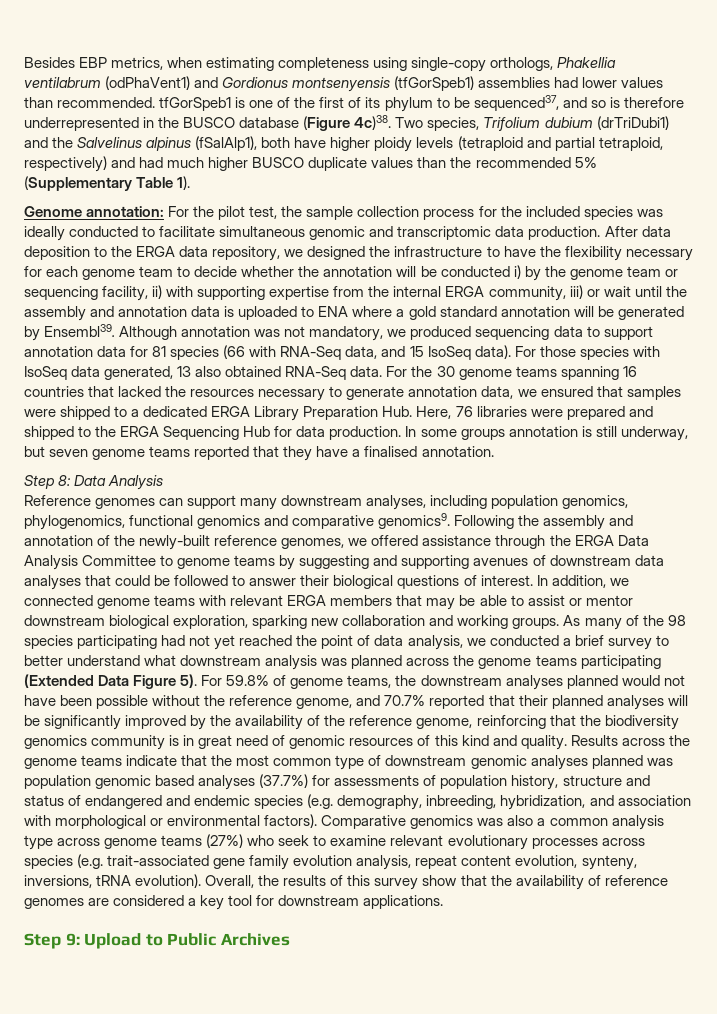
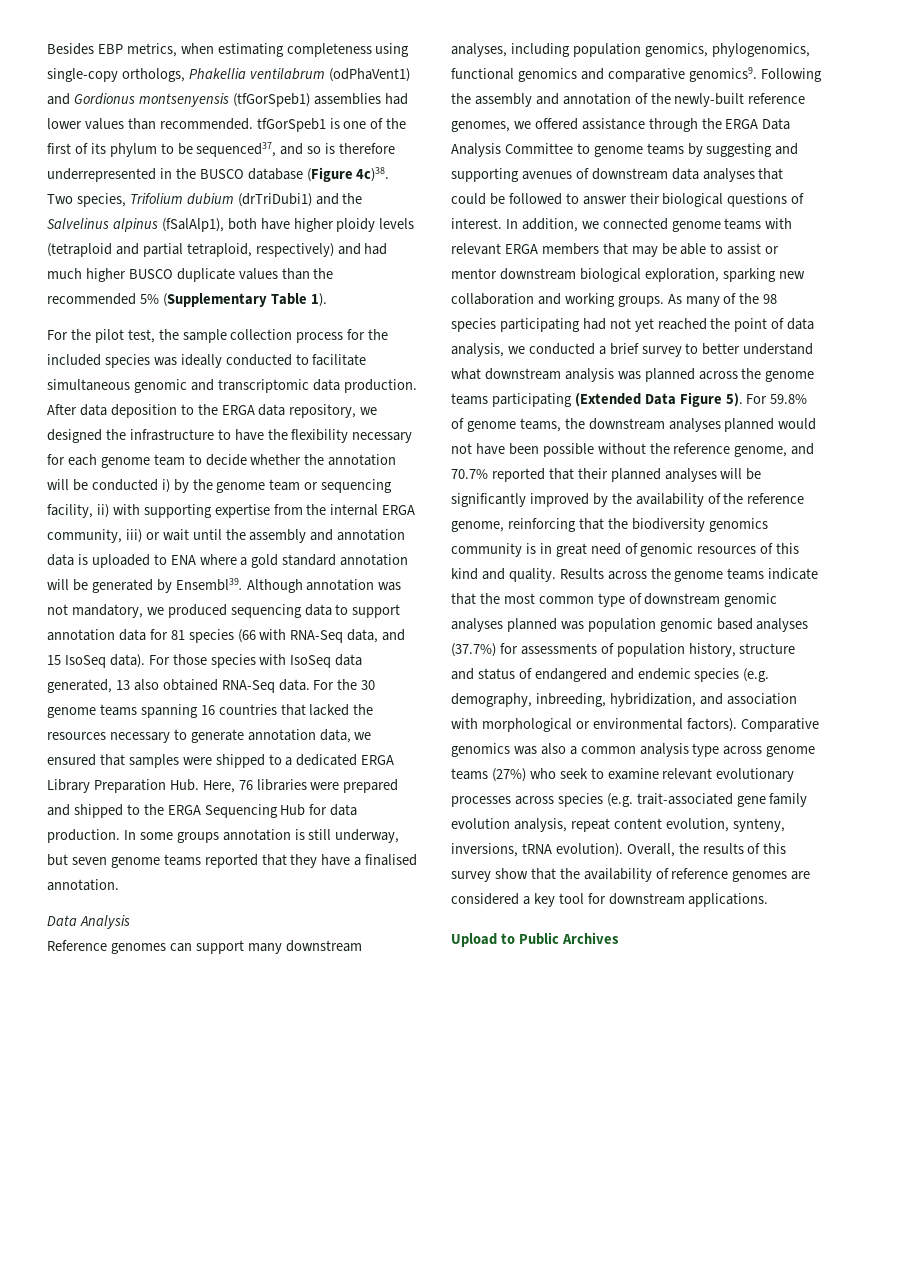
[24,206,165,217] Genome annotation: -> (327, 300) none
[24,475,72,489] Step 8: -> (119, 885) none
[24,933,80,949] Step 9: -> (769, 900) none

